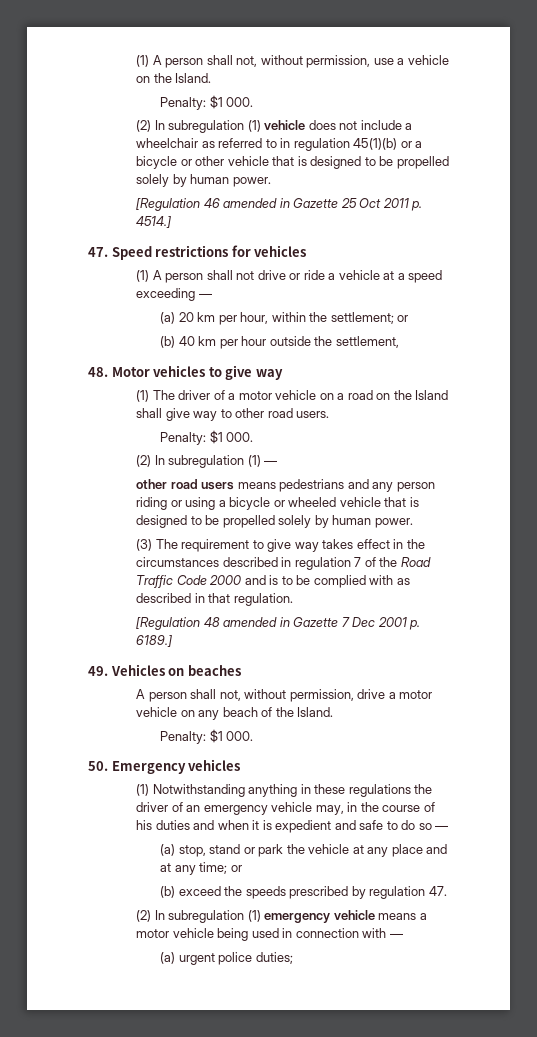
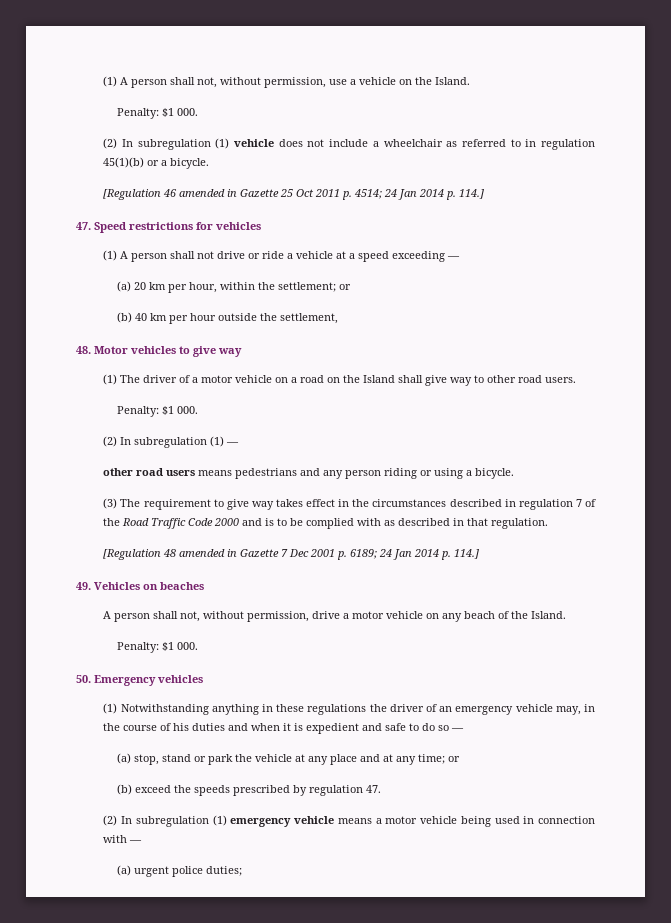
[136,156,449,169] [136,174,271,187] bicycle or other vehicle that is designed to be propelled solely by human power. -> [170,158,210,169] bicycle.
[136,216,172,228] 4514.] -> [354,189,485,200] 4514; 24 Jan 2014 p. 114.]
[229,497,419,510] [136,515,413,528] bicycle or wheeled vehicle that is designed to be propelled solely by human power. -> [475,468,515,479] bicycle.
[136,635,173,647] 6189.] -> [350,549,480,560] 6189; 24 Jan 2014 p. 114.]

